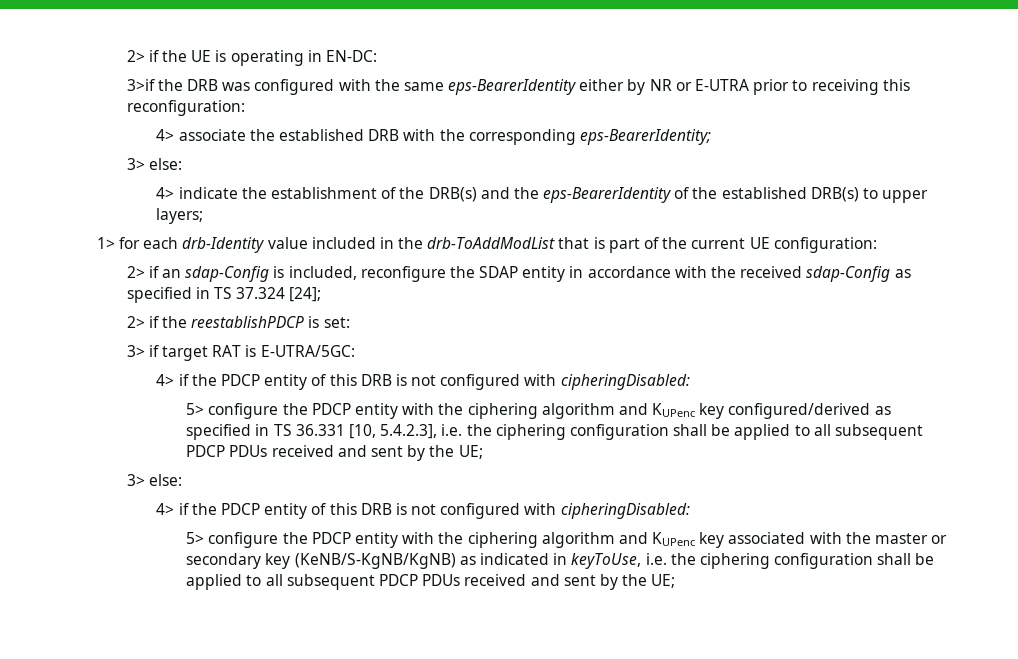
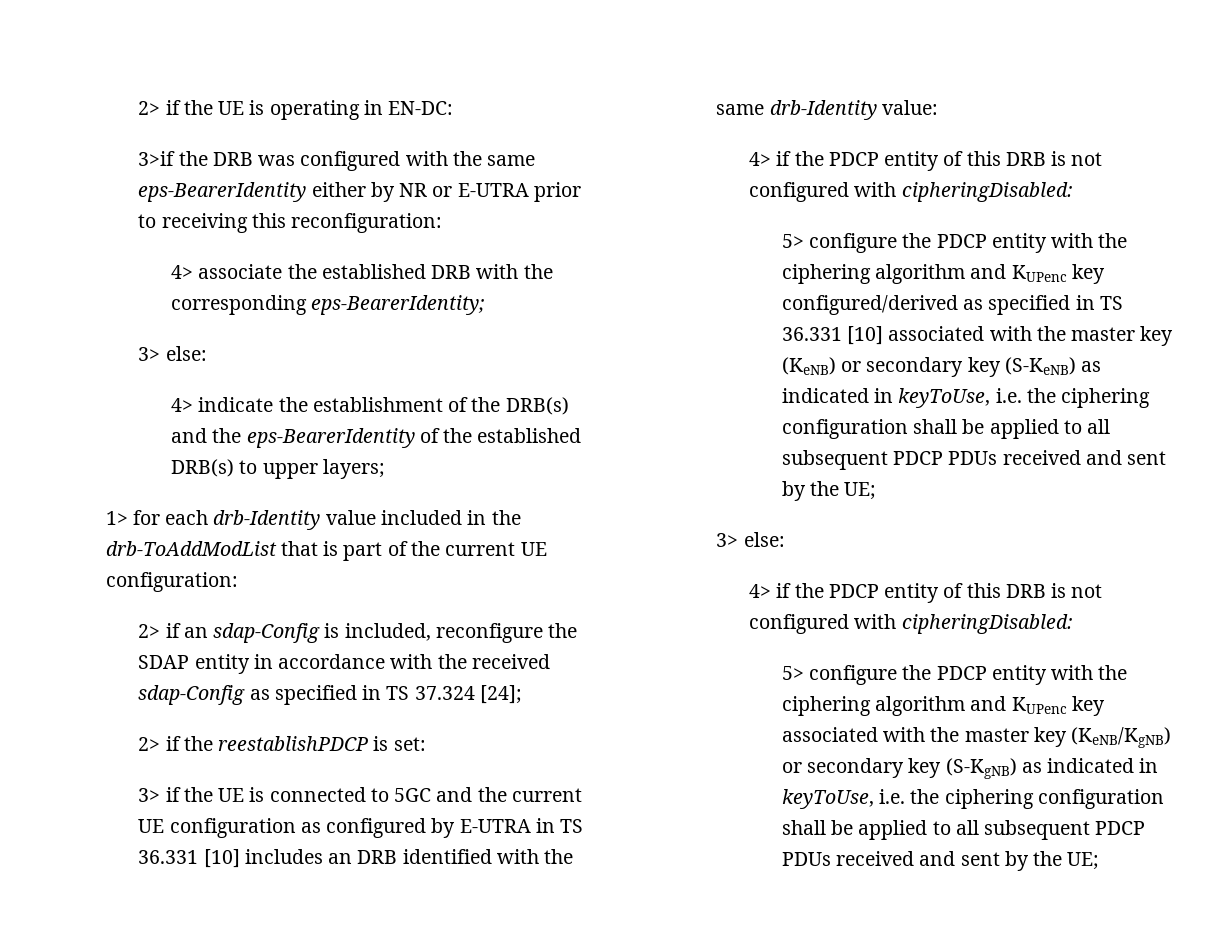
[161,345,355,361] target RAT is E-UTRA/5GC: -> [183,787,583,802] [138,818,584,838] [138,849,574,868] [716,100,938,120] the UE is connected to 5GC and the current UE configuration as configured by E-UTRA in TS 36.331 [10] includes an DRB identified with the same drb-Identity value:
[348,424,438,439] [10, 5.4.2.3], -> [847,326,1174,346] [781,357,1102,377] [781,388,991,408] [10] associated with the master key (KeNB) or secondary key (S-KeNB) as indicated in keyToUse,
[931,535,948,544] [186,553,456,569] or secondary key (KeNB/S-KgNB/KgNB) -> [1033,727,1172,748] [781,758,1017,779] key (KeNB/KgNB) or secondary key (S-KgNB)

